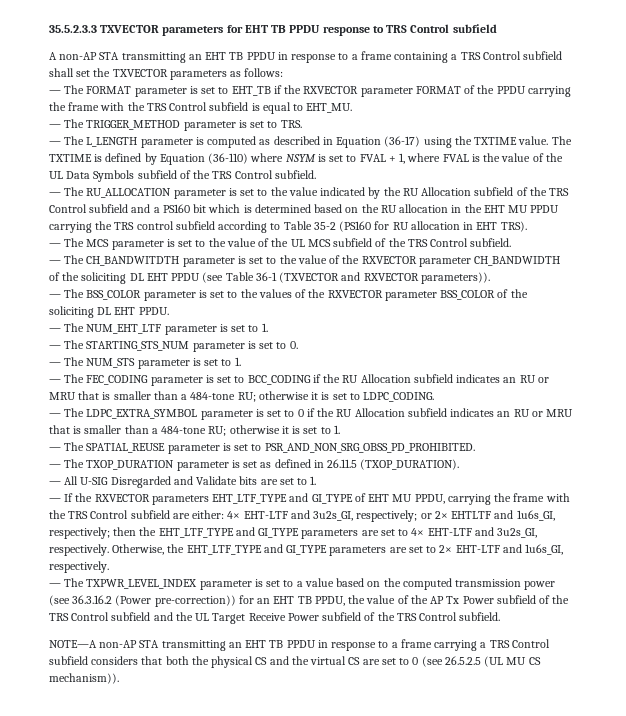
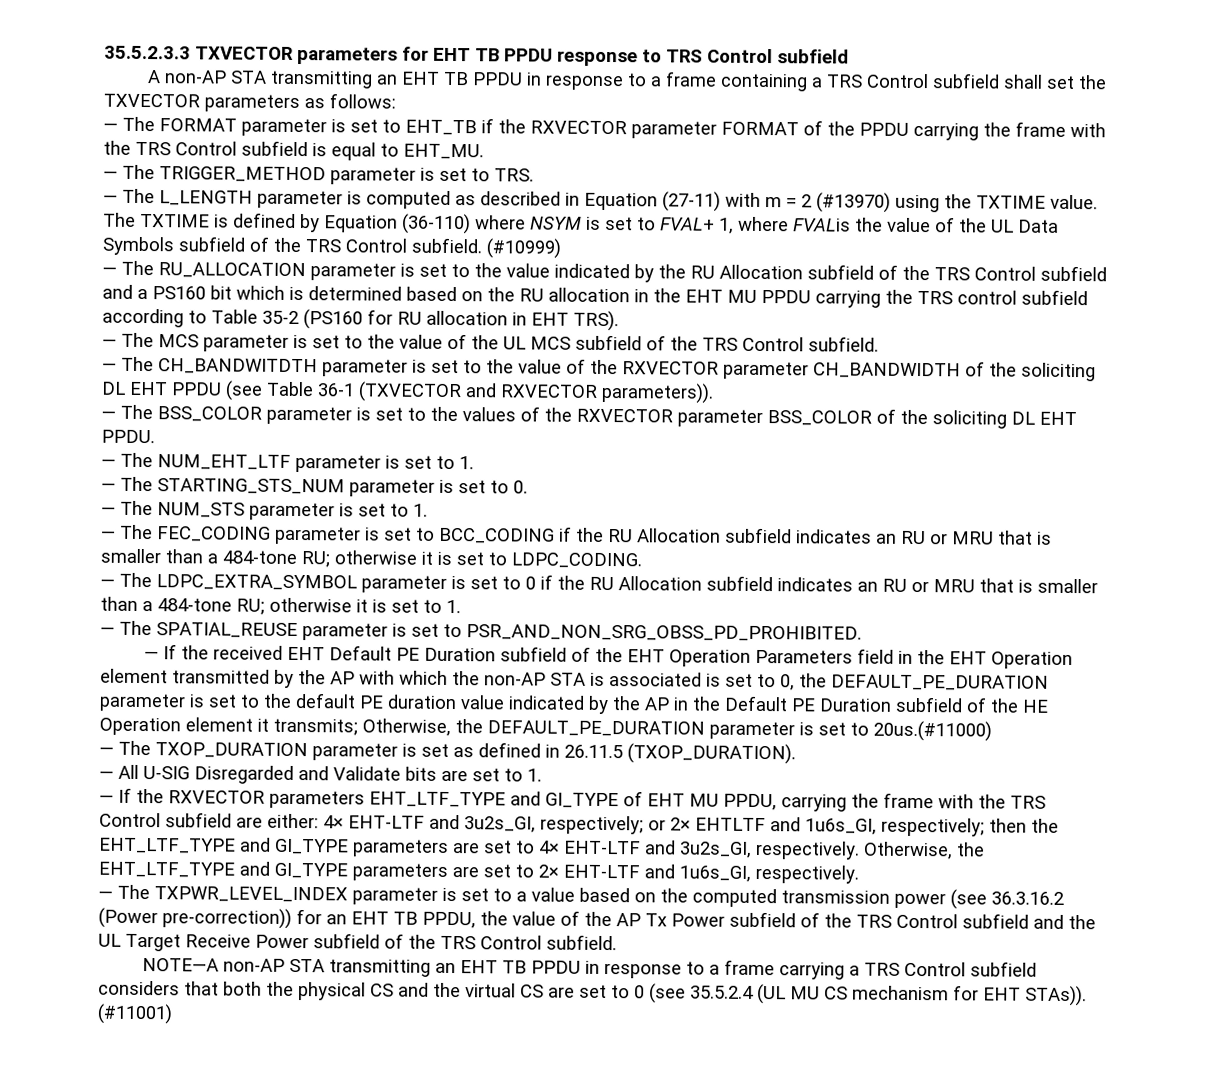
[384,136,421,147] (36-17) -> [662,191,891,213] (27-11) with m = 2 (#13970)
[359,153,480,164] FVAL + 1, where FVAL is -> [660,216,851,234] FVAL+ 1, where FVALis
(316, 174) none -> [486,238,561,259] (#10999)
(475, 448) none -> [144,644,1074,670] [100,668,1049,691] [99,693,1049,715] [99,717,992,742] // — If the received EHT Default PE Duration subfield of the EHT Operation Parameters field in the EHT Operation element transmitted by the AP with which the non-AP STA is associated is set to 0, the DEFAULT_PE_DURATION parameter is set to the default PE duration value indicated by the AP in the Default PE Duration subfield of the HE Operation element it transmits; Otherwise, the DEFAULT_PE_DURATION parameter is set to 20us.(#11000)
[444,656,481,665] 26.5.2.5 -> [690,985,754,999] 35.5.2.4
[49,673,119,684] mechanism)). -> [852,985,1087,1007] [97,1003,173,1025] mechanism for EHT STAs)). (#11001)

